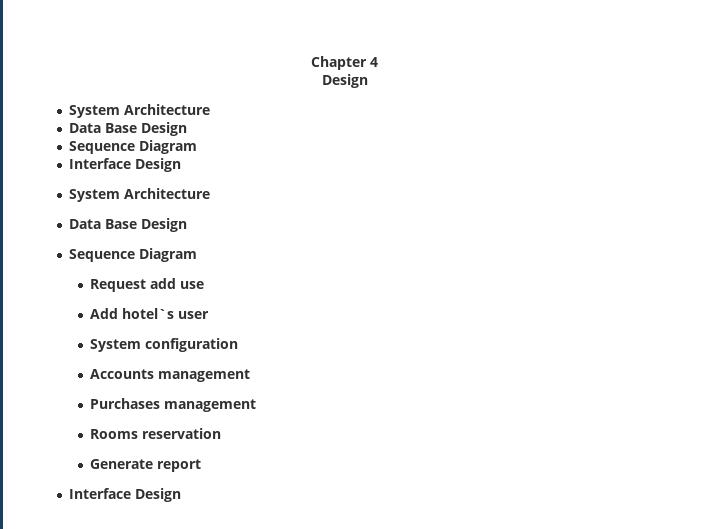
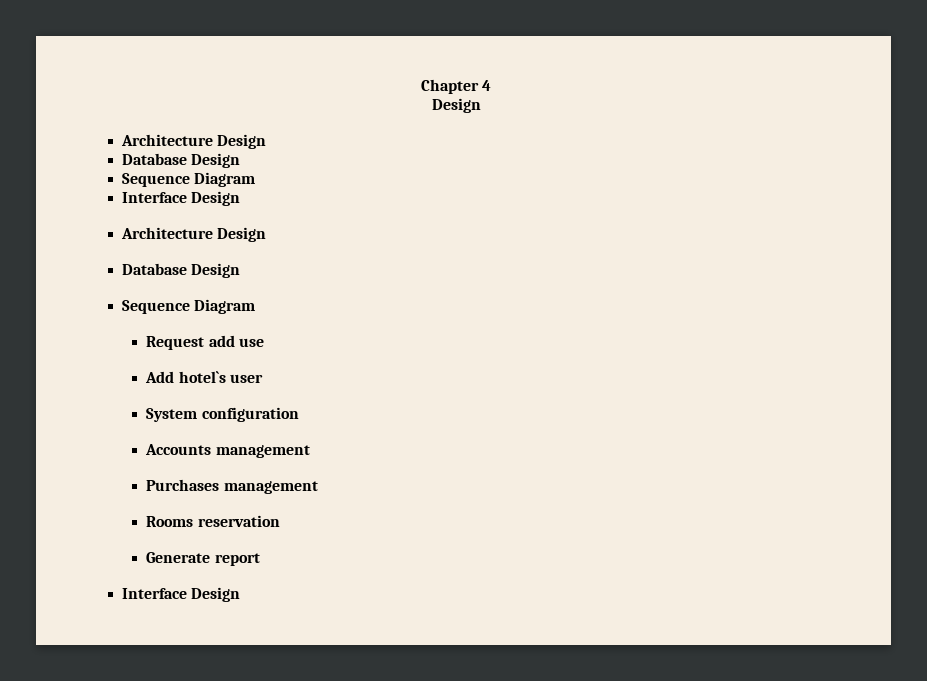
[69,104,211,118] [69,123,138,133] System Architecture // Data Base -> [120,134,267,149] [121,153,187,165] Architecture Design // Database
[69,188,211,202] [69,219,138,229] System Architecture // Data Base -> [120,227,267,242] [121,263,187,275] Architecture Design // Database

